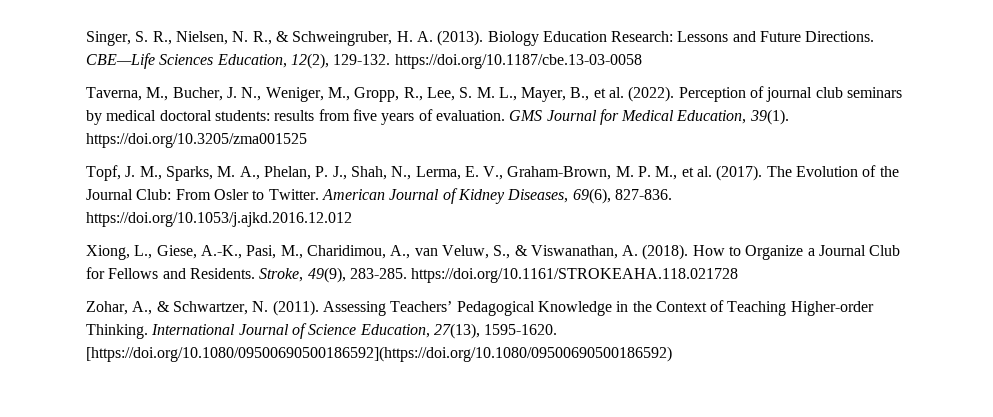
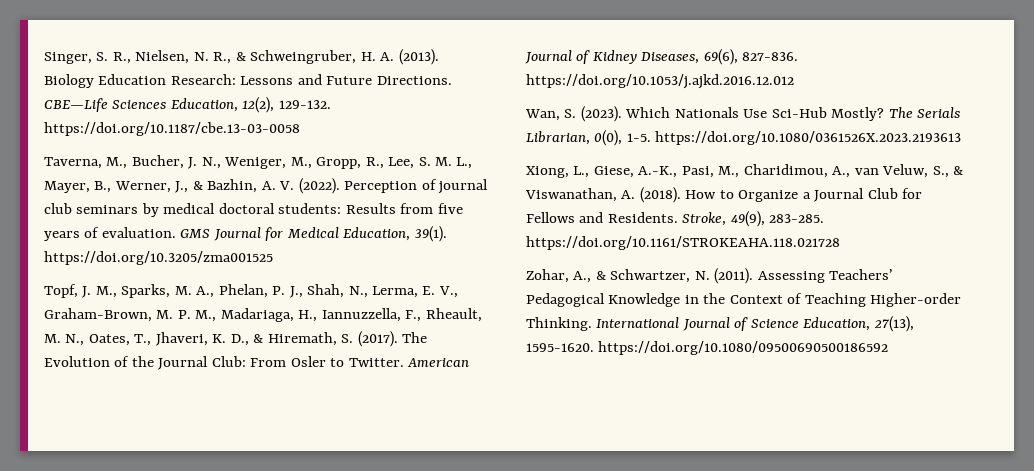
[593,87,625,98] et al. -> [114,179,295,193] Werner, J., & Bazhin, A. V.
[274,110,315,121] results -> [345,203,396,214] Results
[681,166,713,177] et al. -> [220,308,482,322] [44,332,354,346] Madariaga, H., Iannuzzella, F., Rheault, M. N., Oates, T., Jhaveri, K. D., & Hiremath, S.
(352, 219) none -> [525,106,961,122] [526,130,962,146] // Wan, S. (2023). Which Nationals Use Sci-Hub Mostly? The Serials Librarian, 0(0), 1-5. https://doi.org/10.1080/0361526X.2023.2193613
[86,346,672,362] [https://doi.org/10.1080/09500690500186592](https://doi.org/10.1080/09500690500186592) -> [598,341,889,355] https://doi.org/10.1080/09500690500186592

